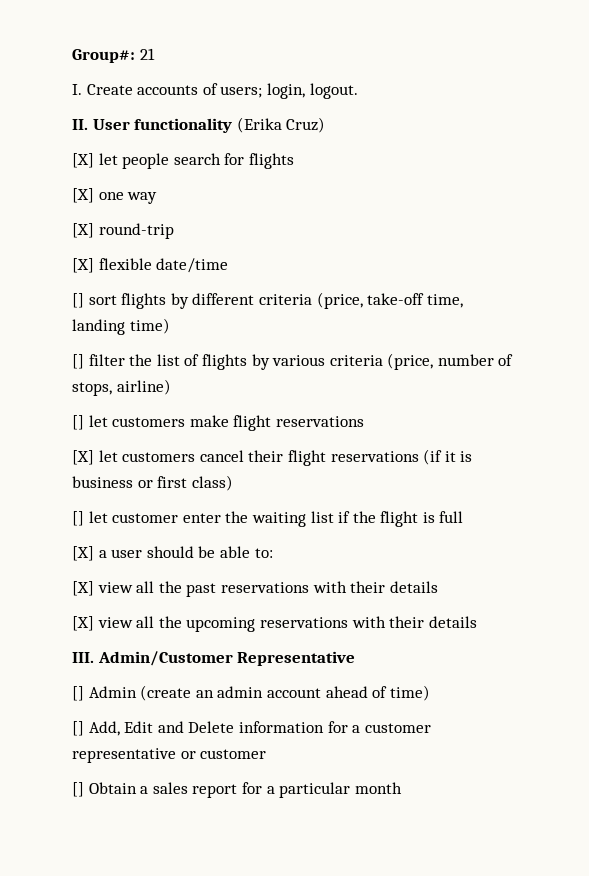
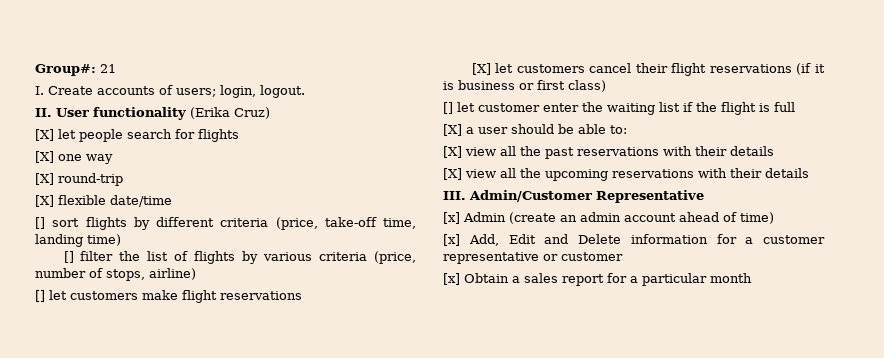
[72,686,84,701] [] -> [443,212,460,224] [x]
[72,721,84,736] [] -> [443,234,460,246] [x]
[72,782,84,797] [] -> [443,273,460,285] [x]

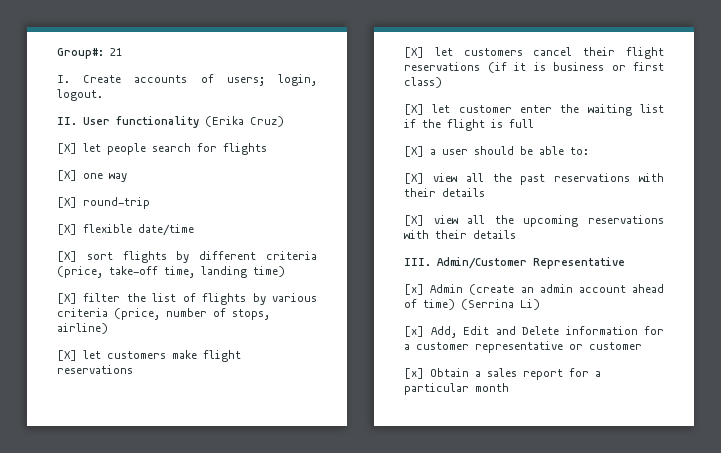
[35,217,45,229] [] -> [57,251,77,262] [X]
[63,251,74,263] [] -> [57,293,77,304] [X]
[35,290,45,302] [] -> [57,350,77,361] [X]
[443,102,453,114] [] -> [404,104,424,115] [X]
(774, 218) none -> [461,299,540,310] (Serrina Li)

